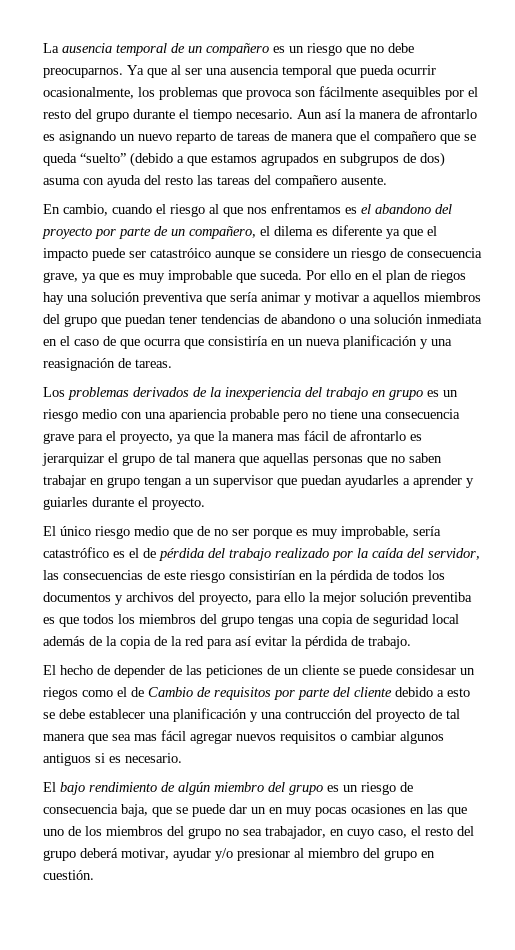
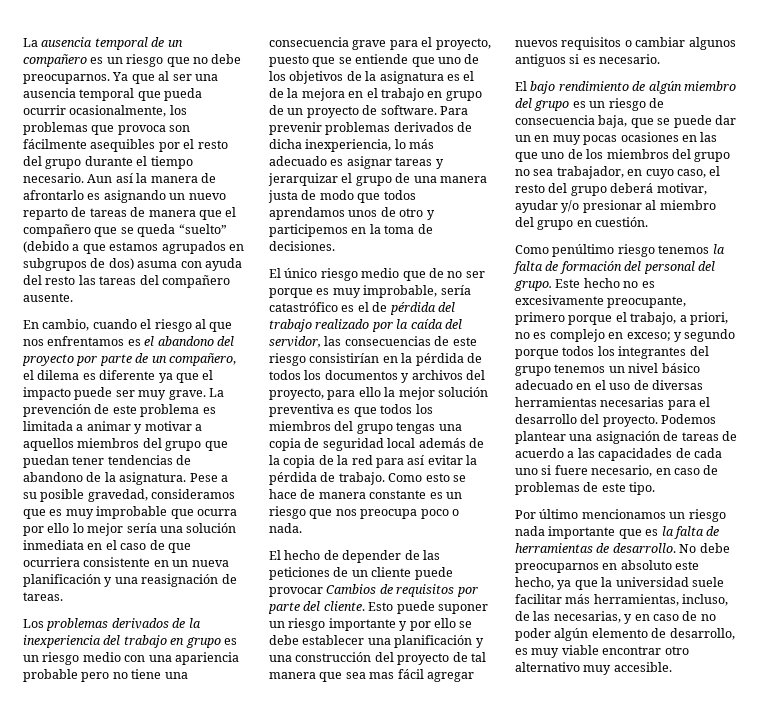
[150,248,482,261] [43,270,466,283] [43,292,258,305] catastróico aunque se considere un riesgo de consecuencia grave, ya que es muy improbable que suceda. Por ello en el plan de riegos hay una solución preventiva que sería -> [138,388,224,400] [23,404,216,417] [23,421,84,431] muy grave. La prevención de este problema es limitada a
[339,317,346,324] o -> [86,472,228,485] [23,489,236,502] [23,506,237,519] [23,523,157,536] de la asignatura. Pese a su posible gravedad, consideramos que es muy improbable que ocurra por ello lo mejor sería
[144,336,268,349] ocurra que consistiría -> [23,557,151,567] ocurriera consistente
[177,430,422,444] [42,453,442,466] [43,475,474,488] [43,497,205,510] ya que la manera mas fácil de afrontarlo es jerarquizar el grupo de tal manera que aquellas personas que no saben trabajar en grupo tengan a un supervisor que puedan ayudarles a aprender y guiarles durante el proyecto. -> [269,54,480,67] [269,71,475,84] [269,88,482,101] [269,105,468,118] [269,122,473,135] [269,139,435,152] [269,156,444,169] [268,173,487,186] [268,190,416,203] [269,207,435,220] [269,224,433,237] [269,241,335,251] puesto que se entiende que uno de los objetivos de la asignatura es el de la mejora en el trabajo en grupo de un proyecto de software. Para prevenir problemas derivados de dicha inexperiencia, lo más adecuado es asignar tareas y jerarquizar el grupo de una manera justa de modo que todos aprendamos unos de otro y participemos en la toma de decisiones.
[412,592,472,605] preventiba -> [269,404,334,417] preventiva
(411, 642) none -> [388,473,466,482] [269,489,462,499] [269,506,459,519] [269,523,302,533] Como esto se hace de manera constante es un riesgo que nos preocupa poco o nada.
[343,665,475,678] [43,687,193,700] se puede considesar un riegos como el de Cambio -> [414,567,453,580] [269,584,377,597] puede provocar Cambios
[354,687,470,697] cliente debido a esto -> [323,601,488,614] [269,618,456,631] cliente. Esto puede suponer un riesgo importante y por ello
[285,709,352,719] contrucción -> [295,652,372,662] construcción
(94, 875) none -> [515,244,725,257] [513,261,715,274] [514,278,655,291] [515,295,687,308] [515,312,728,325] [515,329,736,342] [515,346,709,359] [515,363,700,376] [515,380,703,390] [515,397,711,410] [515,414,717,427] [515,431,737,444] [515,448,722,461] [515,465,719,477] [515,482,656,495] [515,509,726,522] [515,526,720,539] [515,543,730,553] [515,560,700,573] [515,577,724,590] [515,594,729,606] [515,611,716,624] [515,628,735,641] [515,645,689,658] [515,662,672,675] // Como penúltimo riesgo tenemos la falta de formación del personal del grupo. Este hecho no es excesivamente preocupante, primero porque el trabajo, a priori, no es complejo en exceso; y segundo porque todos los integrantes del grupo tenemos un nivel básico adecuado en el uso de diversas herramientas necesarias para el desarrollo del proyecto. Podemos plantear una asignación de tareas de acuerdo a las capacidades de cada uno si fuere necesario, en caso de problemas de este tipo. // Por último mencionamos un riesgo nada importante que es la falta de herramientas de desarrollo. No debe preocuparnos en absoluto este hecho, ya que la universidad suele facilitar más herramientas, incluso, de las necesarias, y en caso de no poder algún elemento de desarrollo, es muy viable encontrar otro alternativo muy accesible.

